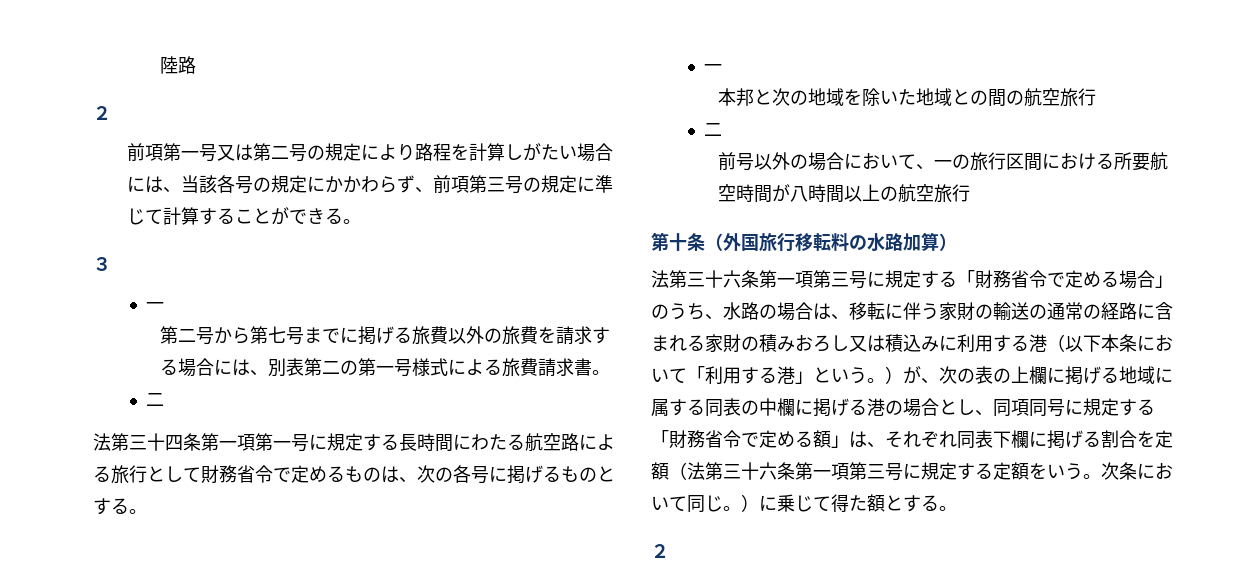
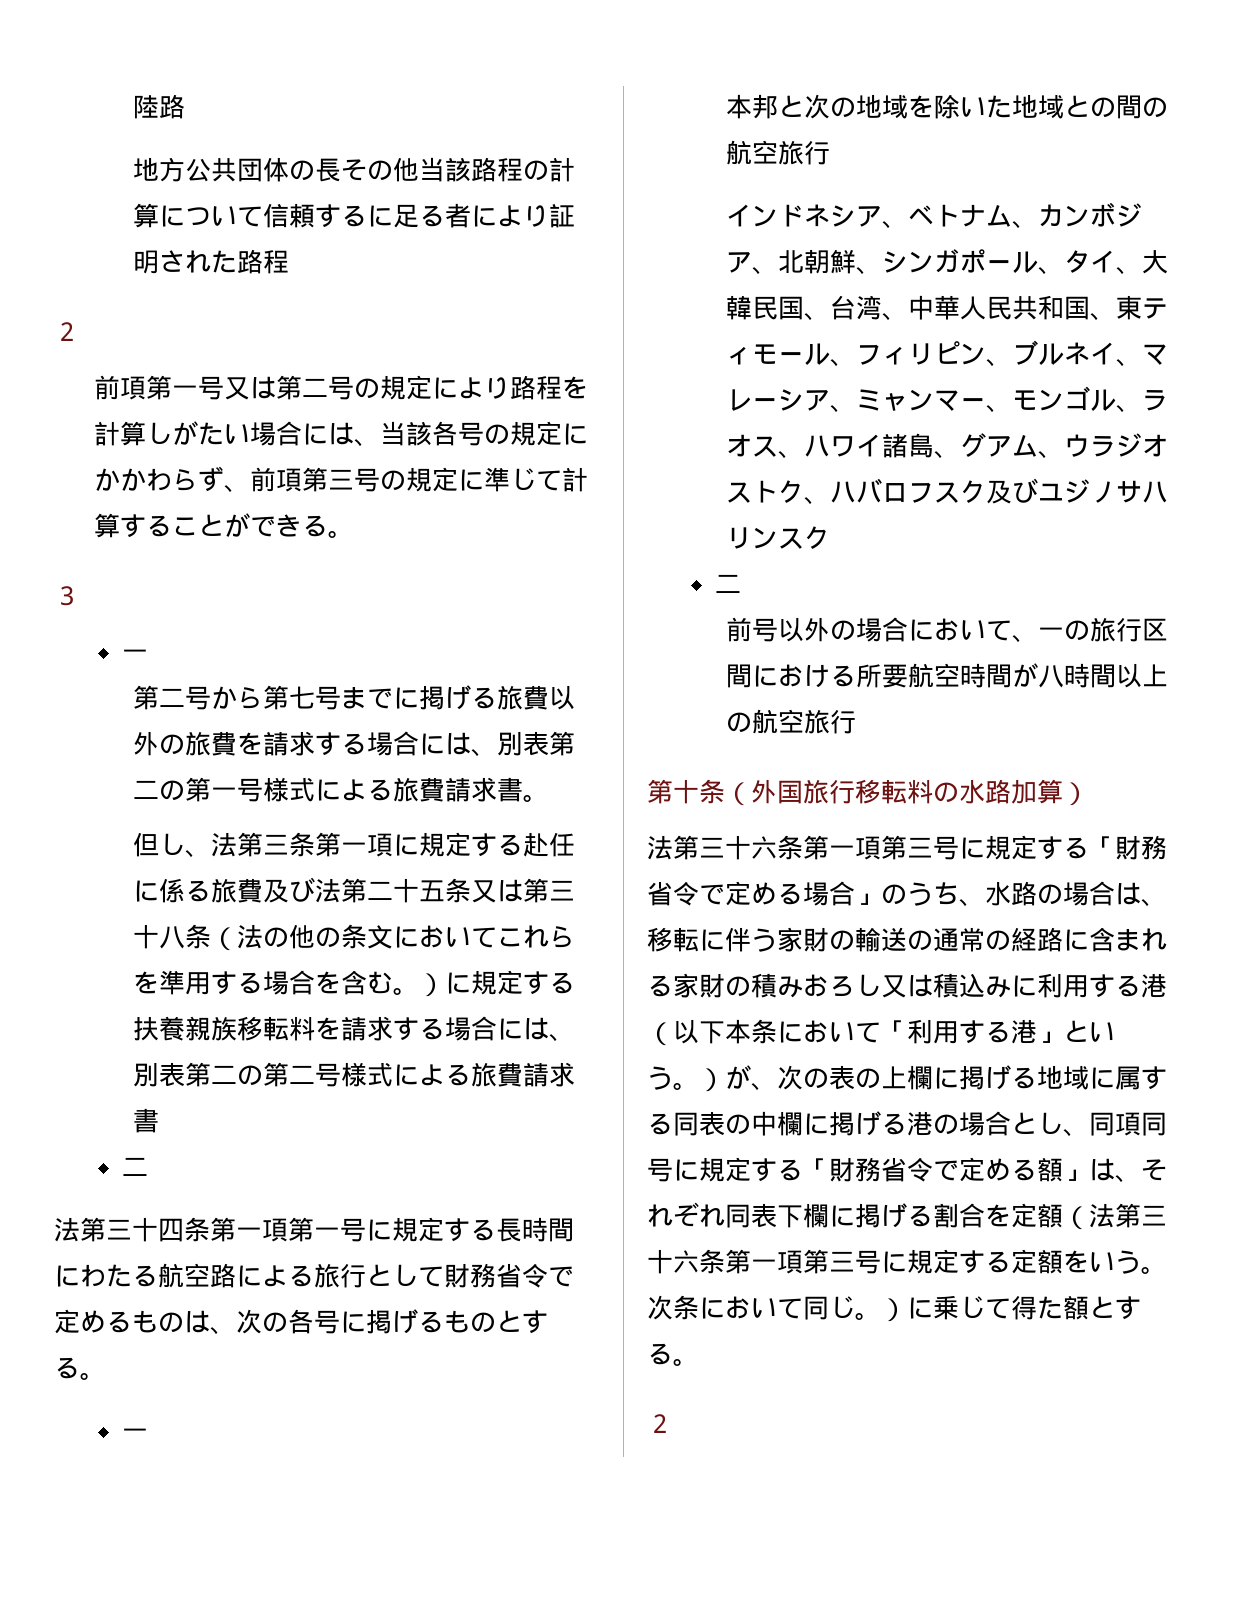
(197, 65) none -> [133,157,576,182] [133,203,576,228] [133,249,290,274] // 地方公共団体の長その他当該路程の計算について信頼するに足る者により証明された路程
(611, 372) none -> [133,832,576,858] [133,877,576,903] [133,924,576,951] [133,970,576,997] [133,1016,576,1042] [133,1062,576,1087] [133,1108,160,1133] // 但し、法第三条第一項に規定する赴任に係る旅費及び法第二十五条又は第三十八条（法の他の条文においてこれらを準用する場合を含む。）に規定する扶養親族移転料を請求する場合には、別表第二の第二号様式による旅費請求書
(1097, 97) none -> [726,202,1143,229] [726,249,1169,275] [726,295,1169,321] [726,340,1169,367] [726,386,1169,413] [726,433,1169,459] [726,478,1169,505] [726,526,831,549] // インドネシア、ベトナム、カンボジア、北朝鮮、シンガポール、タイ、大韓民国、台湾、中華人民共和国、東ティモール、フィリピン、ブルネイ、マレーシア、ミャンマー、モンゴル、ラオス、ハワイ諸島、グアム、ウラジオストク、ハバロフスク及びユジノサハリンスク

